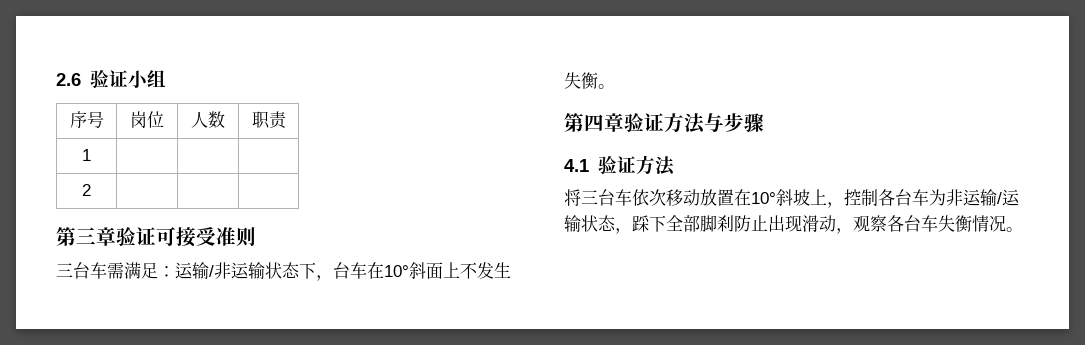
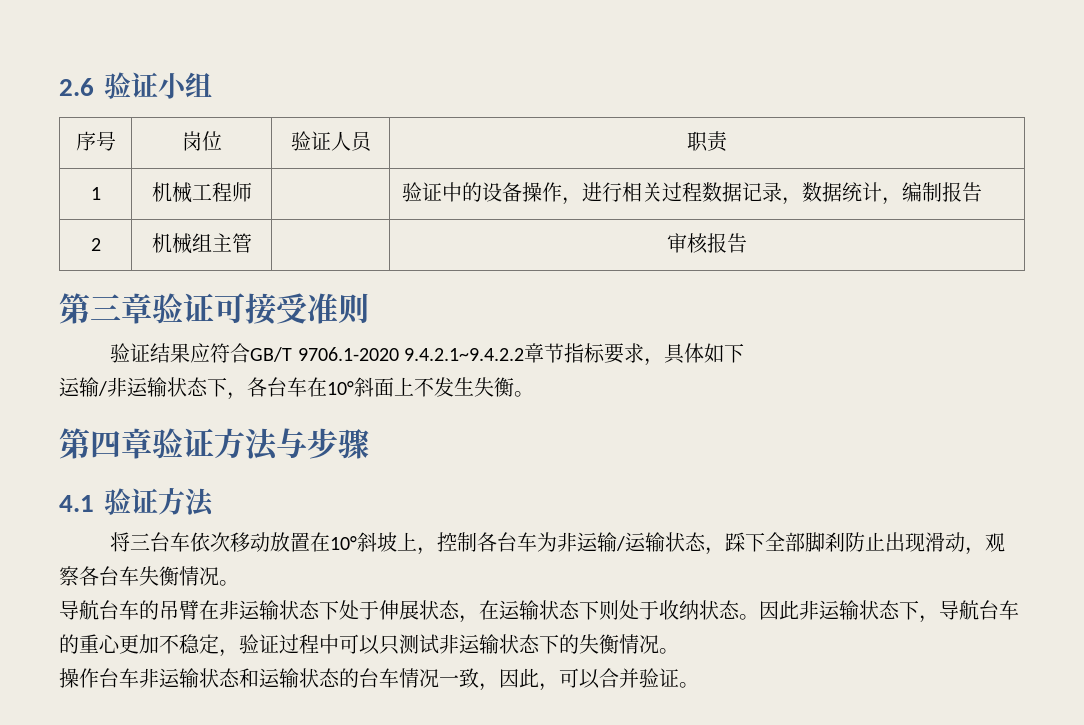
[191,111,225,128] 人数 -> [290,131,373,152] 验证人员
[82,184,91,196] | | // 2 | | | -> [151,182,252,203] [402,182,983,205] [90,238,101,251] [151,233,252,254] [666,233,747,254] 机械工程师 | | 验证中的设备操作，进行相关过程数据记录，数据统计，编制报告 // 2 | 机械组主管 | | 审核报告
[56,262,175,279] 三台车需满足： -> [110,343,745,366] 验证结果应符合GB/T 9706.1-2020 9.4.2.1~9.4.2.2章节指标要求，具体如下 //
(333, 278) none -> [247,377,267,397] 各
(1023, 229) none -> [59,600,1019,623] [59,634,679,657] [59,668,699,691] // 导航台车的吊臂在非运输状态下处于伸展状态，在运输状态下则处于收纳状态。因此非运输状态下，导航台车的重心更加不稳定，验证过程中可以只测试非运输状态下的失衡情况。 // 操作台车非运输状态和运输状态的台车情况一致，因此，可以合并验证。

